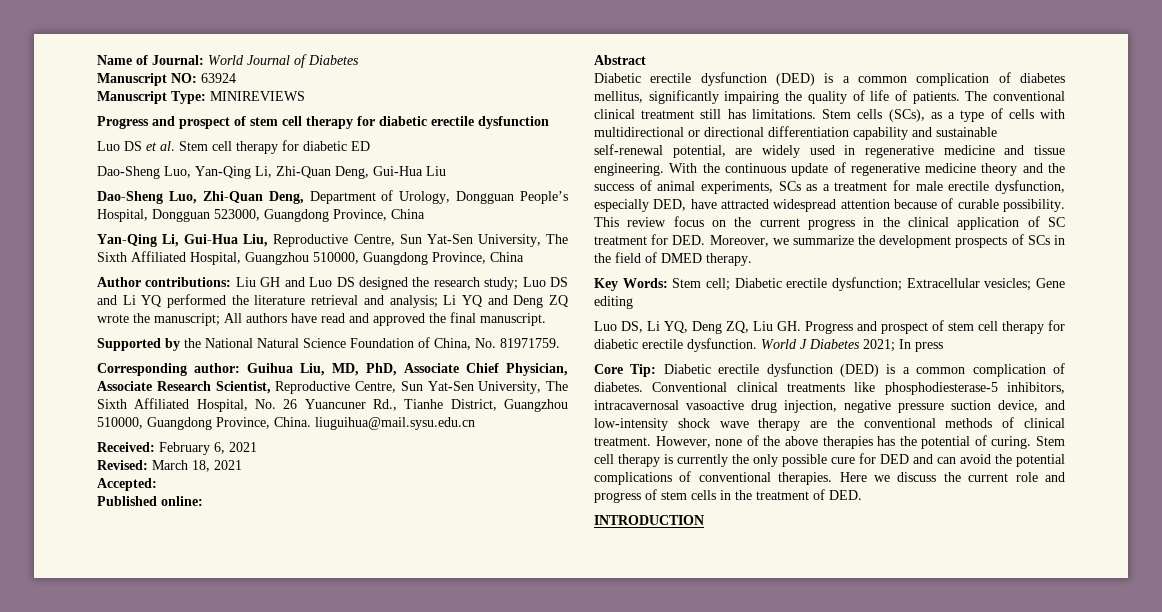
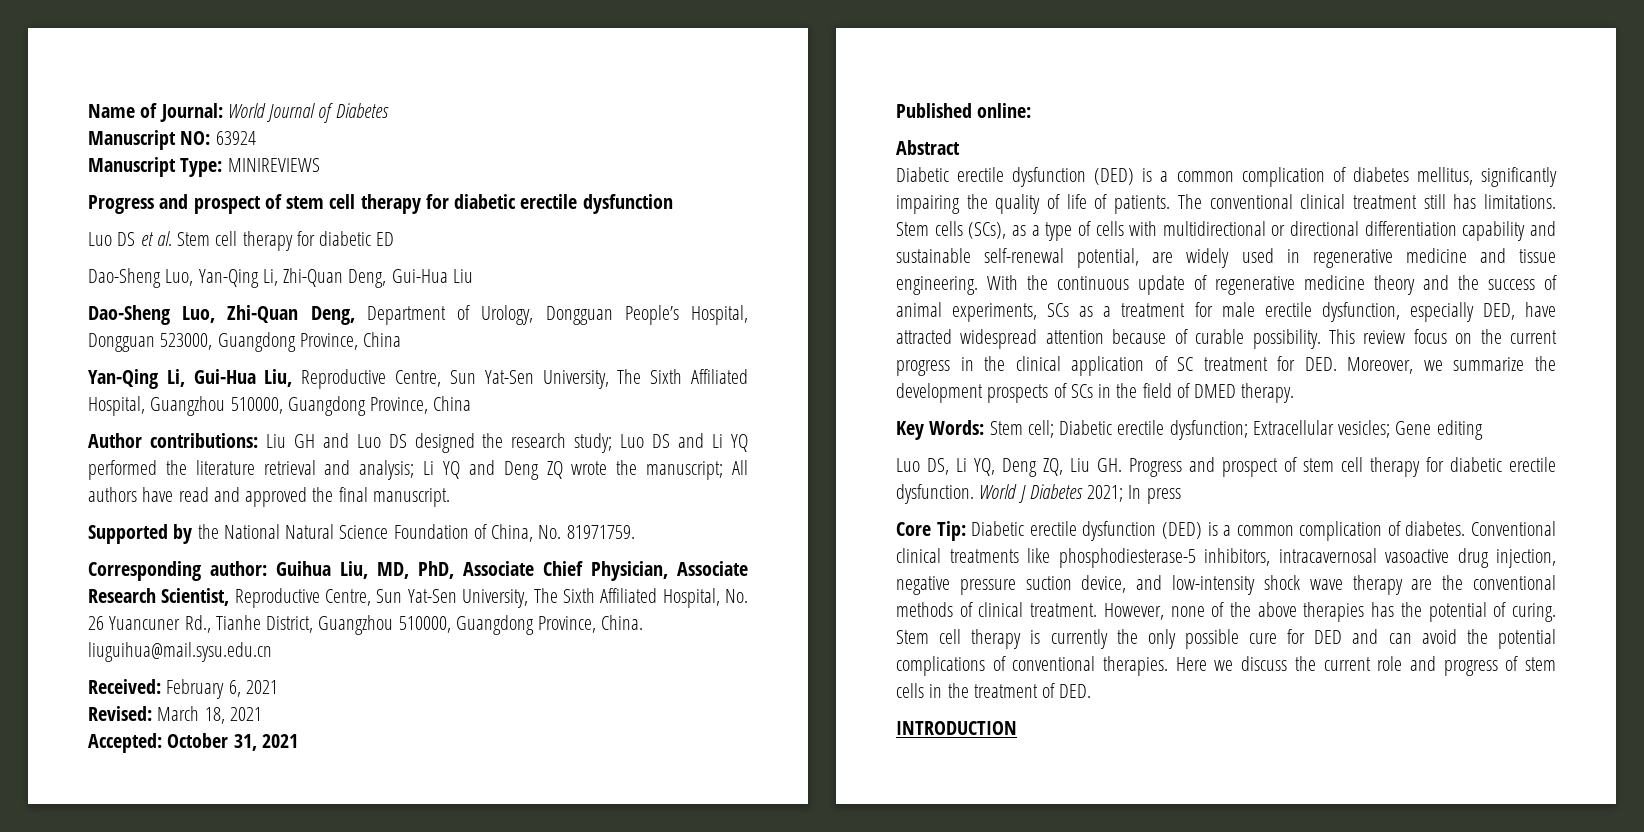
(157, 484) none -> [167,733,298,751] October 31, 2021

